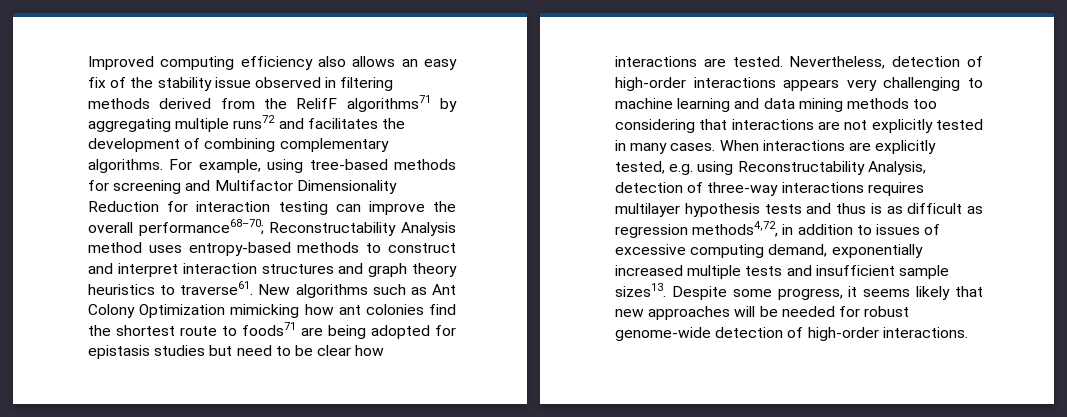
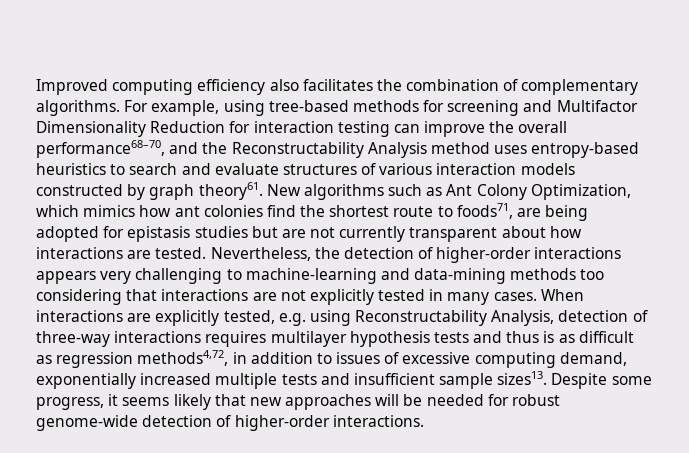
[352,56,457,70] [88,77,394,91] [88,95,457,112] [88,115,405,132] [88,138,276,152] allows an easy fix of the stability issue observed in filtering methods derived from the RelifF algorithms71 by aggregating multiple runs72 and facilitates the development of combining -> [302,79,519,91] facilitates the combination of
[138,219,264,236] performance68–70; -> [36,140,228,158] performance68–70, and the
[297,242,456,253] [88,263,457,277] [88,281,254,295] methods to construct and interpret interaction structures and graph theory heuristics to traverse61. -> [36,163,575,175] [36,182,263,200] heuristics to search and evaluate structures of various interaction models constructed by graph theory61.
[139,304,300,318] Optimization mimicking -> [530,184,631,200] [36,205,136,217] Optimization, which mimics
[242,322,296,336] foods71 -> [456,203,513,219] foods71,
[236,345,352,356] need to be clear -> [281,226,546,242] are not currently transparent about
[892,56,983,67] [615,77,686,91] detection of high-order -> [314,247,532,263] the detection of higher-order
[615,98,843,112] machine learning and data mining -> [245,268,507,284] machine-learning and data-mining
[807,327,879,341] high-order -> [234,415,330,431] higher-order

